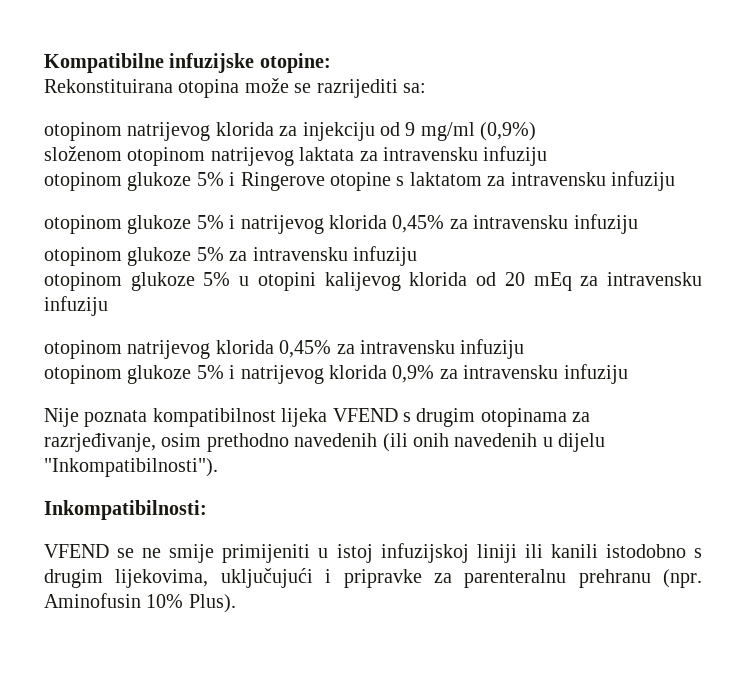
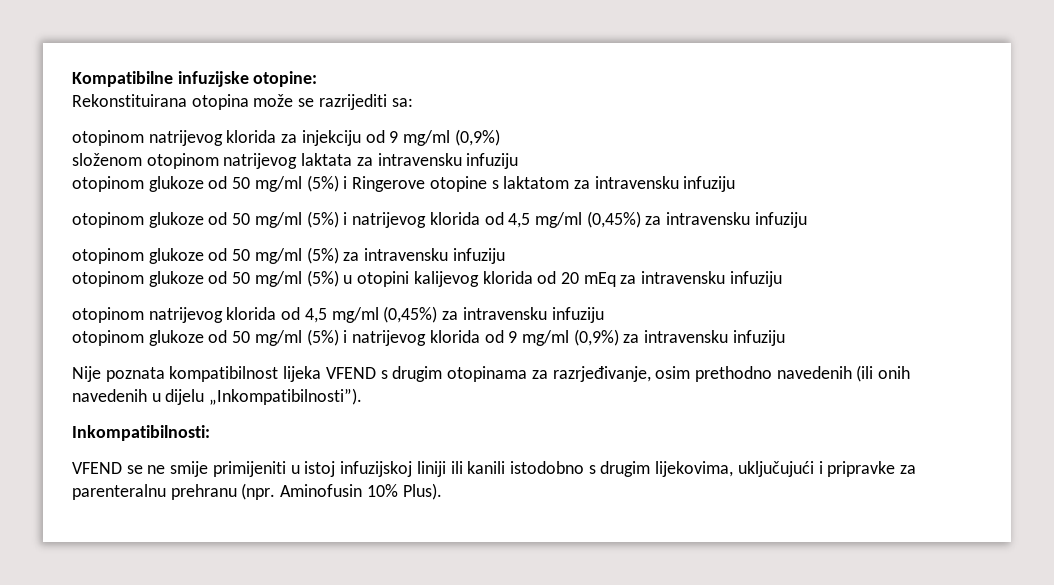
[196,172,224,186] 5% -> [208,175,339,192] od 50 mg/ml (5%)
[196,214,638,234] [44,246,417,266] [44,272,231,291] 5% i natrijevog klorida 0,45% za intravensku infuziju // otopinom glukoze 5% za intravensku infuziju // otopinom glukoze 5% -> [208,211,807,228] [72,247,505,264] [72,270,339,287] od 50 mg/ml (5%) i natrijevog klorida od 4,5 mg/ml (0,45%) za intravensku infuziju // otopinom glukoze od 50 mg/ml (5%) za intravensku infuziju // otopinom glukoze od 50 mg/ml (5%)
[279,339,525,359] [44,365,435,384] 0,45% za intravensku infuziju // otopinom glukoze 5% i natrijevog klorida 0,9% -> [281,306,604,323] [72,329,619,346] od 4,5 mg/ml (0,45%) za intravensku infuziju // otopinom glukoze od 50 mg/ml (5%) i natrijevog klorida od 9 mg/ml (0,9%)
[44,458,218,477] "Inkompatibilnosti"). -> [209,388,363,405] „Inkompatibilnosti”).

